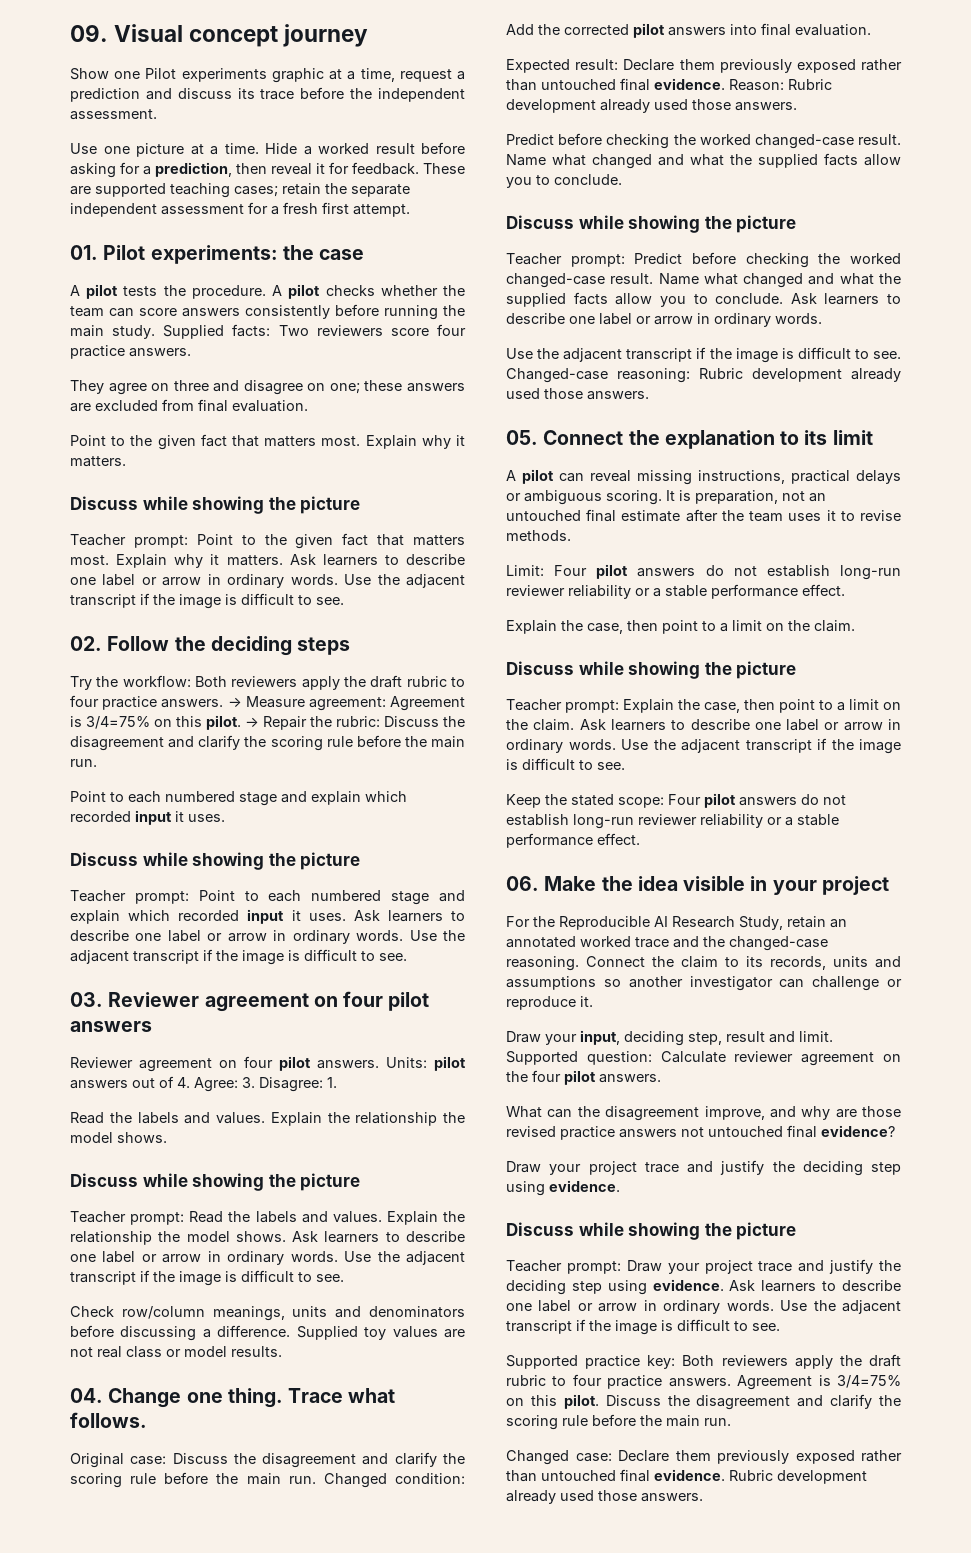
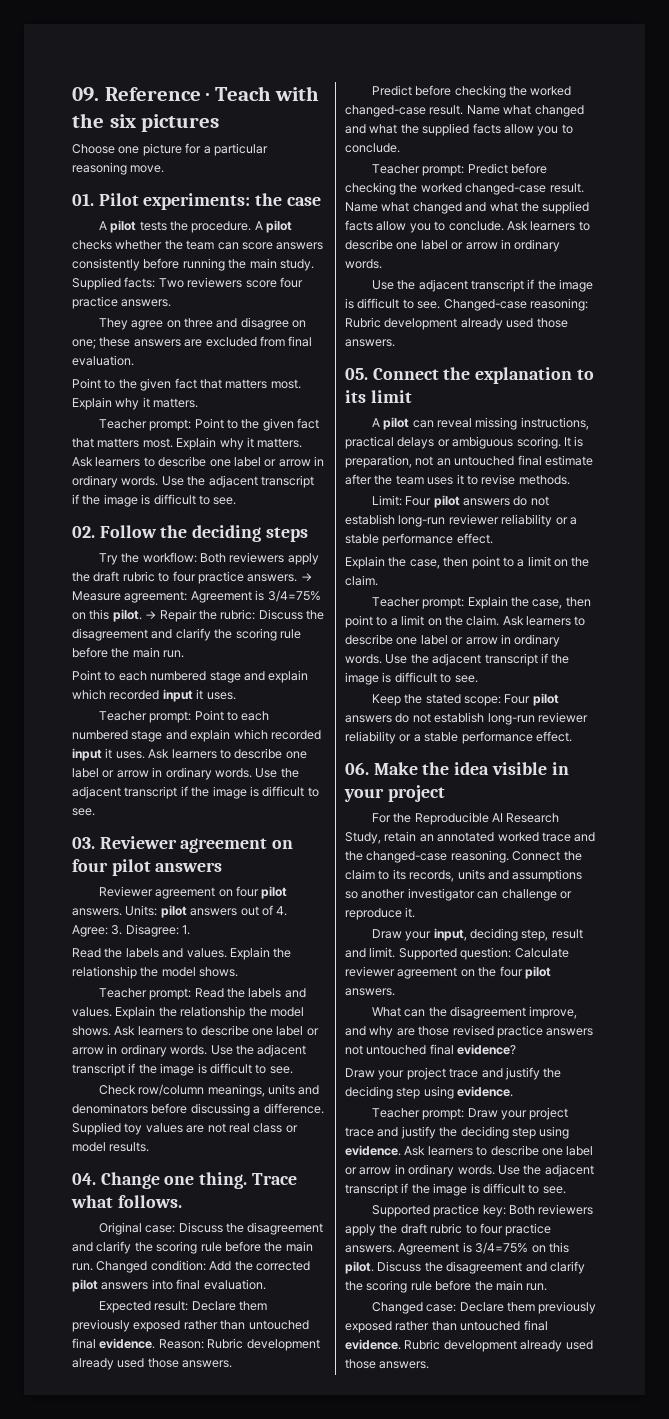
[114,24,369,47] [70,68,466,83] [70,87,465,102] [70,109,157,120] [70,142,465,157] [70,162,465,178] [70,183,410,198] [70,202,410,217] Visual concept journey // Show one Pilot experiments graphic at a time, request a prediction and discuss its trace before the independent assessment. // Use one picture at a time. Hide a worked result before asking for a prediction, then reveal it for feedback. These are supported teaching cases; retain the separate independent assessment for a fresh first attempt. -> [104,86,320,101] [72,113,220,132] [72,143,268,156] [72,162,165,175] Reference · Teach with the six pictures // Choose one picture for a particular reasoning move.
[70,496,361,514] // Discuss while showing the picture -> (199, 403) none
[70,852,361,870] // Discuss while showing the picture -> (236, 696) none
[70,1173,361,1191] // Discuss while showing the picture -> (239, 972) none
[506,215,797,233] // Discuss while showing the picture -> (400, 148) none
[506,661,797,679] // Discuss while showing the picture -> (378, 580) none
[506,1222,797,1240] // Discuss while showing the picture -> (514, 1091) none

